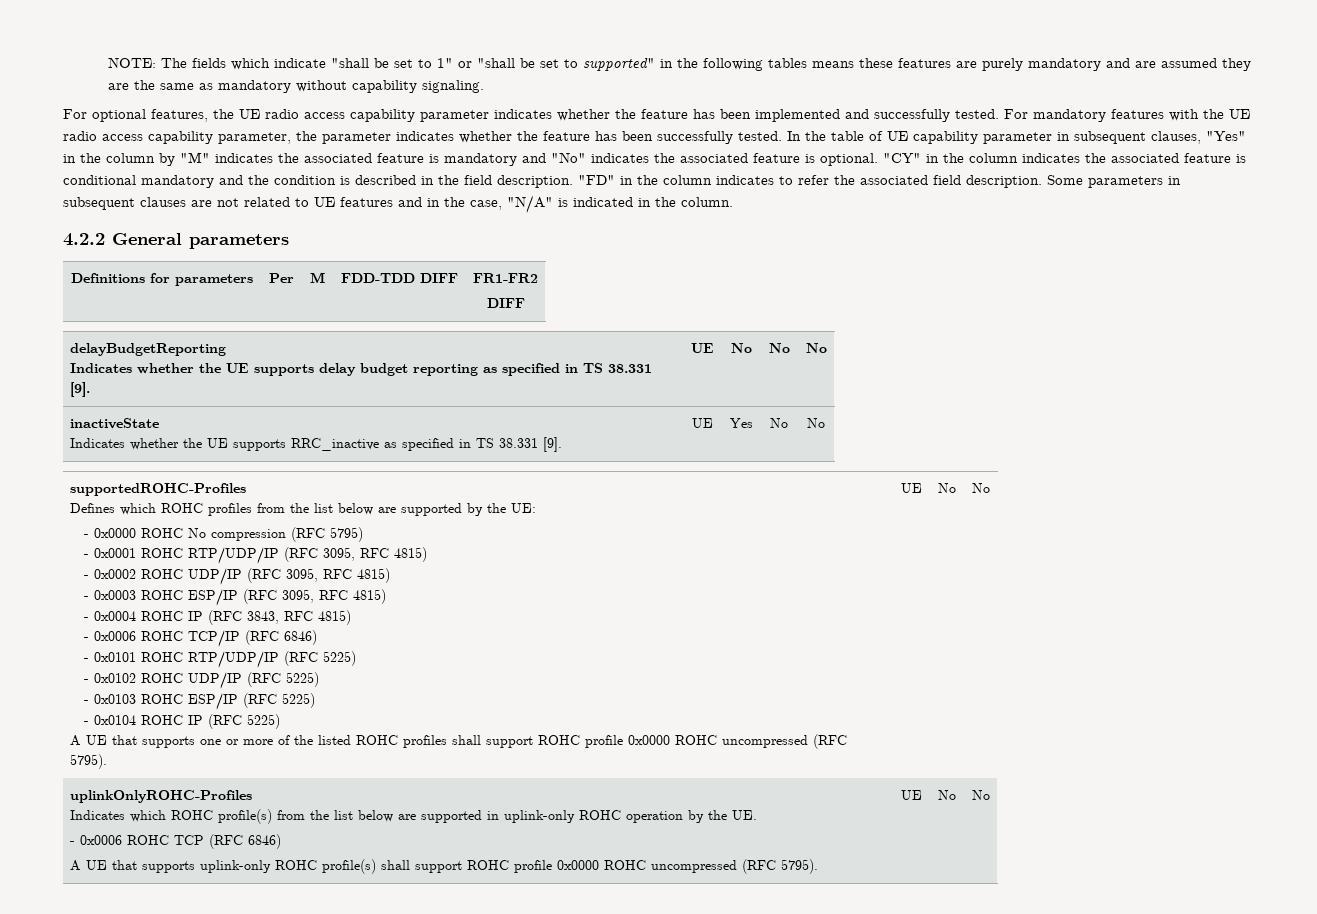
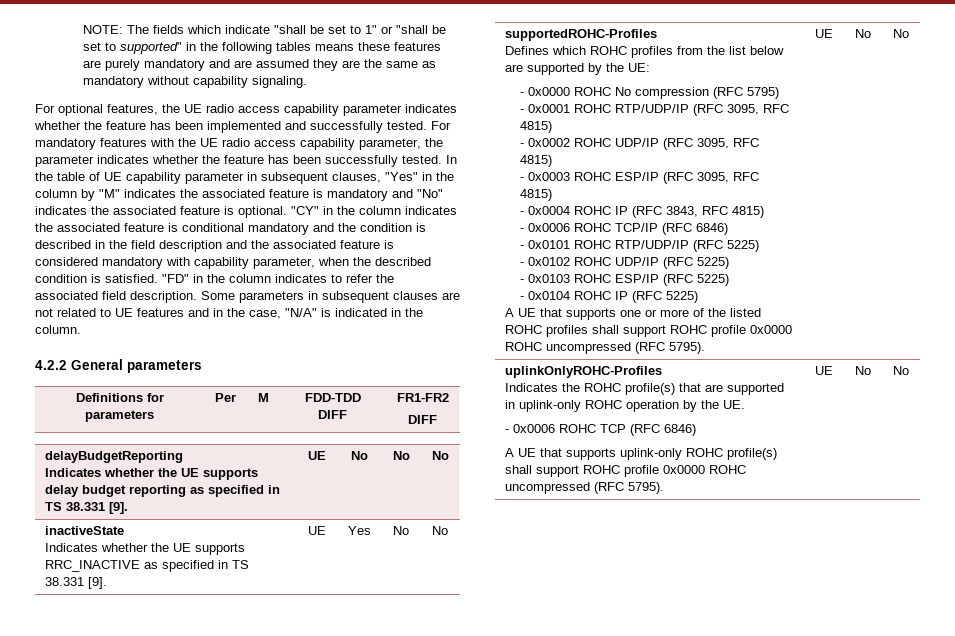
[497,175,573,188] description. -> [159,240,394,252] [35,257,431,269] [35,274,158,283] description and the associated feature is considered mandatory with capability parameter, when the described condition is satisfied.
[291,438,380,451] RRC_inactive -> [45,560,141,572] RRC_INACTIVE
[130,809,394,824] which ROHC profile(s) from the list below -> [562,383,702,395] the ROHC profile(s) that

